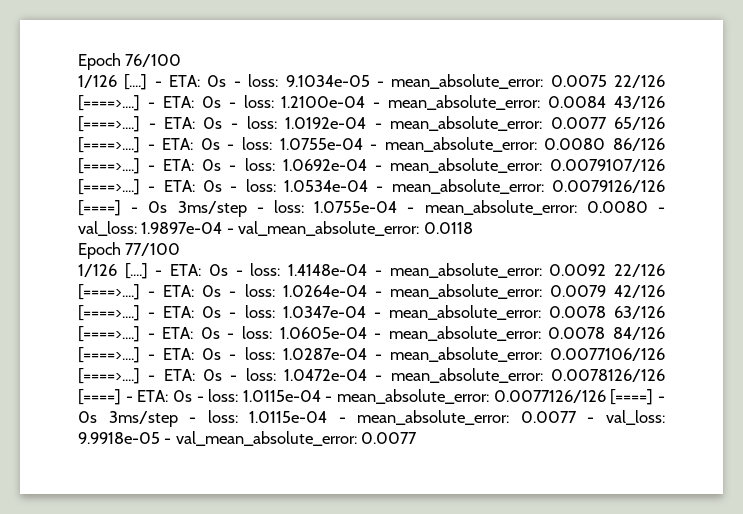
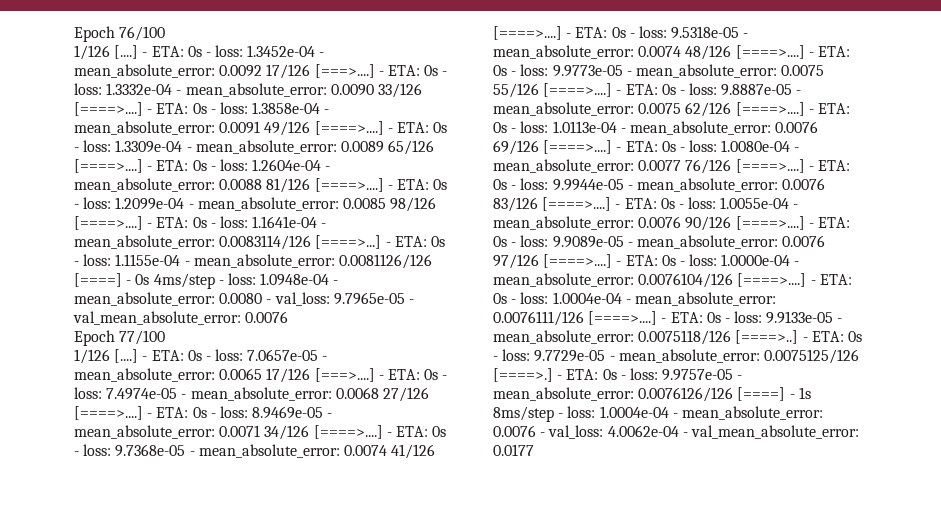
[285,74,665,89] [78,95,665,111] [78,116,607,132] 9.1034e-05 - mean_absolute_error: 0.0075 22/126 [====>....] - ETA: 0s - loss: 1.2100e-04 - mean_absolute_error: 0.0084 43/126 [====>....] - ETA: 0s - loss: 1.0192e-04 - mean_absolute_error: 0.0077 -> [247,45,325,57] [74,64,448,79] [74,83,422,98] [74,102,330,116] [74,121,448,136] [74,140,384,154] 1.3452e-04 - mean_absolute_error: 0.0092 17/126 [===>....] - ETA: 0s - loss: 1.3332e-04 - mean_absolute_error: 0.0090 33/126 [====>....] - ETA: 0s - loss: 1.3858e-04 - mean_absolute_error: 0.0091 49/126 [====>....] - ETA: 0s - loss: 1.3309e-04 - mean_absolute_error: 0.0089
[279,137,665,152] [78,158,666,174] [78,179,665,195] [78,200,398,217] 1.0755e-04 - mean_absolute_error: 0.0080 86/126 [====>....] - ETA: 0s - loss: 1.0692e-04 - mean_absolute_error: 0.0079107/126 [====>....] - ETA: 0s - loss: 1.0534e-04 - mean_absolute_error: 0.0079126/126 [====] - 0s 3ms/step - loss: 1.0755e-04 -> [252,159,331,171] [74,178,448,193] [74,197,437,212] [74,216,327,230] [74,235,445,250] [74,254,432,269] [74,273,330,289] 1.2604e-04 - mean_absolute_error: 0.0088 81/126 [====>....] - ETA: 0s - loss: 1.2099e-04 - mean_absolute_error: 0.0085 98/126 [====>....] - ETA: 0s - loss: 1.1641e-04 - mean_absolute_error: 0.0083114/126 [====>...] - ETA: 0s - loss: 1.1155e-04 - mean_absolute_error: 0.0081126/126 [====] - 0s 4ms/step - loss: 1.0948e-04
[141,221,473,236] 1.9897e-04 - val_mean_absolute_error: 0.0118 -> [333,292,414,305] [73,311,289,325] 9.7965e-05 - val_mean_absolute_error: 0.0076
[288,263,665,278] [78,284,665,300] [78,305,665,321] [78,326,665,342] [78,347,665,363] [78,368,665,384] [78,389,665,405] [78,410,665,427] [78,431,418,446] 1.4148e-04 - mean_absolute_error: 0.0092 22/126 [====>....] - ETA: 0s - loss: 1.0264e-04 - mean_absolute_error: 0.0079 42/126 [====>....] - ETA: 0s - loss: 1.0347e-04 - mean_absolute_error: 0.0078 63/126 [====>....] - ETA: 0s - loss: 1.0605e-04 - mean_absolute_error: 0.0078 84/126 [====>....] - ETA: 0s - loss: 1.0287e-04 - mean_absolute_error: 0.0077106/126 [====>....] - ETA: 0s - loss: 1.0472e-04 - mean_absolute_error: 0.0078126/126 [====] - ETA: 0s - loss: 1.0115e-04 - mean_absolute_error: 0.0077126/126 [====] - 0s 3ms/step - loss: 1.0115e-04 - mean_absolute_error: 0.0077 - val_loss: 9.9918e-05 - val_mean_absolute_error: 0.0077 -> [247,349,328,361] [74,368,448,383] [74,387,429,402] [74,406,333,420] [74,425,447,440] [74,444,436,459] [493,26,749,40] [493,45,850,60] [493,64,825,78] [493,83,802,98] [493,102,850,117] [493,121,819,135] [493,140,800,155] [493,159,850,174] [493,178,826,192] [493,197,799,212] [493,216,850,231] [493,235,826,249] [493,254,800,269] [493,273,852,288] [493,292,776,306] [493,311,843,326] [493,330,862,345] [493,349,859,364] [493,368,743,382] [493,387,811,402] [493,406,823,422] [493,425,859,439] [493,444,534,456] 7.0657e-05 - mean_absolute_error: 0.0065 17/126 [===>....] - ETA: 0s - loss: 7.4974e-05 - mean_absolute_error: 0.0068 27/126 [====>....] - ETA: 0s - loss: 8.9469e-05 - mean_absolute_error: 0.0071 34/126 [====>....] - ETA: 0s - loss: 9.7368e-05 - mean_absolute_error: 0.0074 41/126 [====>....] - ETA: 0s - loss: 9.5318e-05 - mean_absolute_error: 0.0074 48/126 [====>....] - ETA: 0s - loss: 9.9773e-05 - mean_absolute_error: 0.0075 55/126 [====>....] - ETA: 0s - loss: 9.8887e-05 - mean_absolute_error: 0.0075 62/126 [====>....] - ETA: 0s - loss: 1.0113e-04 - mean_absolute_error: 0.0076 69/126 [====>....] - ETA: 0s - loss: 1.0080e-04 - mean_absolute_error: 0.0077 76/126 [====>....] - ETA: 0s - loss: 9.9944e-05 - mean_absolute_error: 0.0076 83/126 [====>....] - ETA: 0s - loss: 1.0055e-04 - mean_absolute_error: 0.0076 90/126 [====>....] - ETA: 0s - loss: 9.9089e-05 - mean_absolute_error: 0.0076 97/126 [====>....] - ETA: 0s - loss: 1.0000e-04 - mean_absolute_error: 0.0076104/126 [====>....] - ETA: 0s - loss: 1.0004e-04 - mean_absolute_error: 0.0076111/126 [====>....] - ETA: 0s - loss: 9.9133e-05 - mean_absolute_error: 0.0075118/126 [====>..] - ETA: 0s - loss: 9.7729e-05 - mean_absolute_error: 0.0075125/126 [====>.] - ETA: 0s - loss: 9.9757e-05 - mean_absolute_error: 0.0076126/126 [====] - 1s 8ms/step - loss: 1.0004e-04 - mean_absolute_error: 0.0076 - val_loss: 4.0062e-04 - val_mean_absolute_error: 0.0177

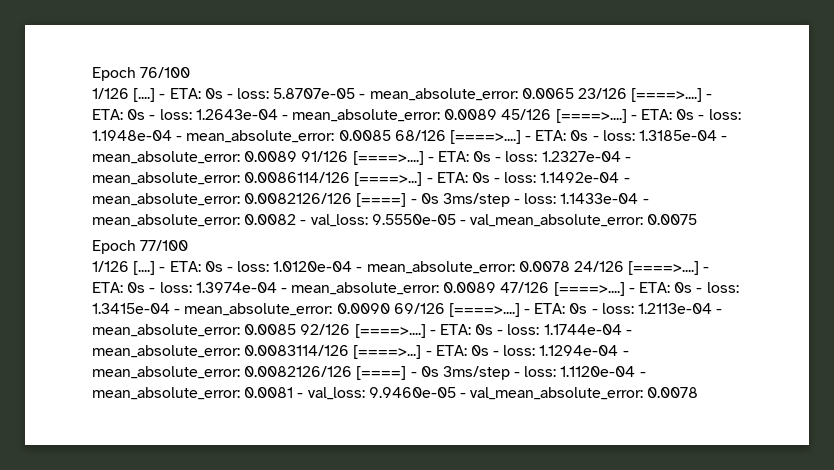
[247,45,325,57] [74,64,448,79] [74,83,422,98] [74,102,330,116] [74,121,448,136] [74,140,435,155] [74,159,331,173] [74,178,448,193] [74,197,437,212] [74,216,327,230] [74,235,445,250] [74,254,432,269] [74,273,339,289] [74,292,414,306] [73,311,289,325] 1.3452e-04 - mean_absolute_error: 0.0092 17/126 [===>....] - ETA: 0s - loss: 1.3332e-04 - mean_absolute_error: 0.0090 33/126 [====>....] - ETA: 0s - loss: 1.3858e-04 - mean_absolute_error: 0.0091 49/126 [====>....] - ETA: 0s - loss: 1.3309e-04 - mean_absolute_error: 0.0089 65/126 [====>....] - ETA: 0s - loss: 1.2604e-04 - mean_absolute_error: 0.0088 81/126 [====>....] - ETA: 0s - loss: 1.2099e-04 - mean_absolute_error: 0.0085 98/126 [====>....] - ETA: 0s - loss: 1.1641e-04 - mean_absolute_error: 0.0083114/126 [====>...] - ETA: 0s - loss: 1.1155e-04 - mean_absolute_error: 0.0081126/126 [====] - 0s 4ms/step - loss: 1.0948e-04 - mean_absolute_error: 0.0080 - val_loss: 9.7965e-05 - val_mean_absolute_error: 0.0076 -> [273,88,713,102] [92,109,741,123] [92,130,728,144] [92,151,631,165] [92,172,630,186] [92,193,649,207] [92,214,698,227] 5.8707e-05 - mean_absolute_error: 0.0065 23/126 [====>....] - ETA: 0s - loss: 1.2643e-04 - mean_absolute_error: 0.0089 45/126 [====>....] - ETA: 0s - loss: 1.1948e-04 - mean_absolute_error: 0.0085 68/126 [====>....] - ETA: 0s - loss: 1.3185e-04 - mean_absolute_error: 0.0089 91/126 [====>....] - ETA: 0s - loss: 1.2327e-04 - mean_absolute_error: 0.0086114/126 [====>...] - ETA: 0s - loss: 1.1492e-04 - mean_absolute_error: 0.0082126/126 [====] - 0s 3ms/step - loss: 1.1433e-04 - mean_absolute_error: 0.0082 - val_loss: 9.5550e-05 - val_mean_absolute_error: 0.0075
[247,349,328,361] [74,368,448,383] [74,387,429,402] [74,406,333,420] [74,425,447,440] [74,444,436,459] [493,26,749,40] [493,45,850,60] [493,64,825,78] [493,83,802,98] [493,102,850,117] [493,121,819,135] 7.0657e-05 - mean_absolute_error: 0.0065 17/126 [===>....] - ETA: 0s - loss: 7.4974e-05 - mean_absolute_error: 0.0068 27/126 [====>....] - ETA: 0s - loss: 8.9469e-05 - mean_absolute_error: 0.0071 34/126 [====>....] - ETA: 0s - loss: 9.7368e-05 - mean_absolute_error: 0.0074 41/126 [====>....] - ETA: 0s - loss: 9.5318e-05 - mean_absolute_error: 0.0074 48/126 [====>....] - ETA: 0s - loss: 9.9773e-05 - mean_absolute_error: 0.0075 55/126 [====>....] - ETA: 0s - loss: 9.8887e-05 - mean_absolute_error: 0.0075 62/126 [====>....] - ETA: 0s - loss: 1.0113e-04 - mean_absolute_error: 0.0076 -> [273,261,710,275] [92,282,739,296] [92,303,390,316] 1.0120e-04 - mean_absolute_error: 0.0078 24/126 [====>....] - ETA: 0s - loss: 1.3974e-04 - mean_absolute_error: 0.0089 47/126 [====>....] - ETA: 0s - loss: 1.3415e-04 - mean_absolute_error: 0.0090
[721,140,800,152] [493,159,850,174] [493,178,826,192] [493,197,799,212] [493,216,850,231] [493,235,826,249] [493,254,800,269] [493,273,852,288] [493,292,776,306] [493,311,843,326] [493,330,862,345] [493,349,859,364] [493,368,743,382] [493,387,811,402] [493,406,823,422] [493,425,859,439] [493,444,534,456] 1.0080e-04 - mean_absolute_error: 0.0077 76/126 [====>....] - ETA: 0s - loss: 9.9944e-05 - mean_absolute_error: 0.0076 83/126 [====>....] - ETA: 0s - loss: 1.0055e-04 - mean_absolute_error: 0.0076 90/126 [====>....] - ETA: 0s - loss: 9.9089e-05 - mean_absolute_error: 0.0076 97/126 [====>....] - ETA: 0s - loss: 1.0000e-04 - mean_absolute_error: 0.0076104/126 [====>....] - ETA: 0s - loss: 1.0004e-04 - mean_absolute_error: 0.0076111/126 [====>....] - ETA: 0s - loss: 9.9133e-05 - mean_absolute_error: 0.0075118/126 [====>..] - ETA: 0s - loss: 9.7729e-05 - mean_absolute_error: 0.0075125/126 [====>.] - ETA: 0s - loss: 9.9757e-05 - mean_absolute_error: 0.0076126/126 [====] - 1s 8ms/step - loss: 1.0004e-04 - mean_absolute_error: 0.0076 - val_loss: 4.0062e-04 - val_mean_absolute_error: 0.0177 -> [638,303,723,314] [92,324,632,338] [92,345,629,359] [92,366,646,380] [92,387,699,400] 1.2113e-04 - mean_absolute_error: 0.0085 92/126 [====>....] - ETA: 0s - loss: 1.1744e-04 - mean_absolute_error: 0.0083114/126 [====>...] - ETA: 0s - loss: 1.1294e-04 - mean_absolute_error: 0.0082126/126 [====] - 0s 3ms/step - loss: 1.1120e-04 - mean_absolute_error: 0.0081 - val_loss: 9.9460e-05 - val_mean_absolute_error: 0.0078

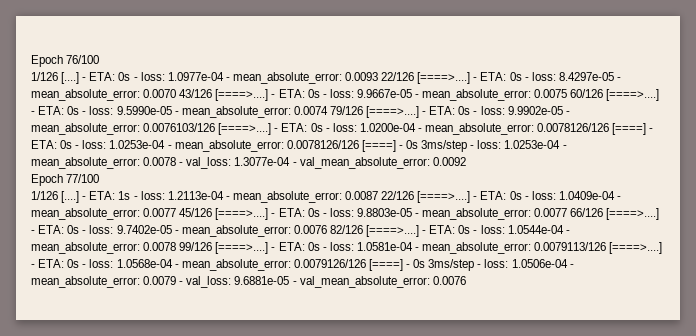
[273,88,713,102] [92,109,741,123] [92,130,728,144] [92,151,631,165] [92,172,630,186] [92,193,649,207] [92,214,698,227] 5.8707e-05 - mean_absolute_error: 0.0065 23/126 [====>....] - ETA: 0s - loss: 1.2643e-04 - mean_absolute_error: 0.0089 45/126 [====>....] - ETA: 0s - loss: 1.1948e-04 - mean_absolute_error: 0.0085 68/126 [====>....] - ETA: 0s - loss: 1.3185e-04 - mean_absolute_error: 0.0089 91/126 [====>....] - ETA: 0s - loss: 1.2327e-04 - mean_absolute_error: 0.0086114/126 [====>...] - ETA: 0s - loss: 1.1492e-04 - mean_absolute_error: 0.0082126/126 [====] - 0s 3ms/step - loss: 1.1433e-04 - mean_absolute_error: 0.0082 - val_loss: 9.5550e-05 - val_mean_absolute_error: 0.0075 -> [167,72,621,84] [31,89,660,101] [31,106,570,118] [31,123,654,135] [31,140,567,152] [31,157,466,169] 1.0977e-04 - mean_absolute_error: 0.0093 22/126 [====>....] - ETA: 0s - loss: 8.4297e-05 - mean_absolute_error: 0.0070 43/126 [====>....] - ETA: 0s - loss: 9.9667e-05 - mean_absolute_error: 0.0075 60/126 [====>....] - ETA: 0s - loss: 9.5990e-05 - mean_absolute_error: 0.0074 79/126 [====>....] - ETA: 0s - loss: 9.9902e-05 - mean_absolute_error: 0.0076103/126 [====>....] - ETA: 0s - loss: 1.0200e-04 - mean_absolute_error: 0.0078126/126 [====] - ETA: 0s - loss: 1.0253e-04 - mean_absolute_error: 0.0078126/126 [====] - 0s 3ms/step - loss: 1.0253e-04 - mean_absolute_error: 0.0078 - val_loss: 1.3077e-04 - val_mean_absolute_error: 0.0092
[204,261,710,275] [92,282,739,296] [92,303,723,317] [92,324,632,338] [92,345,629,359] [92,366,646,380] [92,387,699,400] 0s - loss: 1.0120e-04 - mean_absolute_error: 0.0078 24/126 [====>....] - ETA: 0s - loss: 1.3974e-04 - mean_absolute_error: 0.0089 47/126 [====>....] - ETA: 0s - loss: 1.3415e-04 - mean_absolute_error: 0.0090 69/126 [====>....] - ETA: 0s - loss: 1.2113e-04 - mean_absolute_error: 0.0085 92/126 [====>....] - ETA: 0s - loss: 1.1744e-04 - mean_absolute_error: 0.0083114/126 [====>...] - ETA: 0s - loss: 1.1294e-04 - mean_absolute_error: 0.0082126/126 [====] - 0s 3ms/step - loss: 1.1120e-04 - mean_absolute_error: 0.0081 - val_loss: 9.9460e-05 - val_mean_absolute_error: 0.0078 -> [118,191,621,203] [31,208,660,220] [31,225,570,237] [31,242,663,254] [31,259,574,271] [31,276,466,288] 1s - loss: 1.2113e-04 - mean_absolute_error: 0.0087 22/126 [====>....] - ETA: 0s - loss: 1.0409e-04 - mean_absolute_error: 0.0077 45/126 [====>....] - ETA: 0s - loss: 9.8803e-05 - mean_absolute_error: 0.0077 66/126 [====>....] - ETA: 0s - loss: 9.7402e-05 - mean_absolute_error: 0.0076 82/126 [====>....] - ETA: 0s - loss: 1.0544e-04 - mean_absolute_error: 0.0078 99/126 [====>....] - ETA: 0s - loss: 1.0581e-04 - mean_absolute_error: 0.0079113/126 [====>....] - ETA: 0s - loss: 1.0568e-04 - mean_absolute_error: 0.0079126/126 [====] - 0s 3ms/step - loss: 1.0506e-04 - mean_absolute_error: 0.0079 - val_loss: 9.6881e-05 - val_mean_absolute_error: 0.0076

